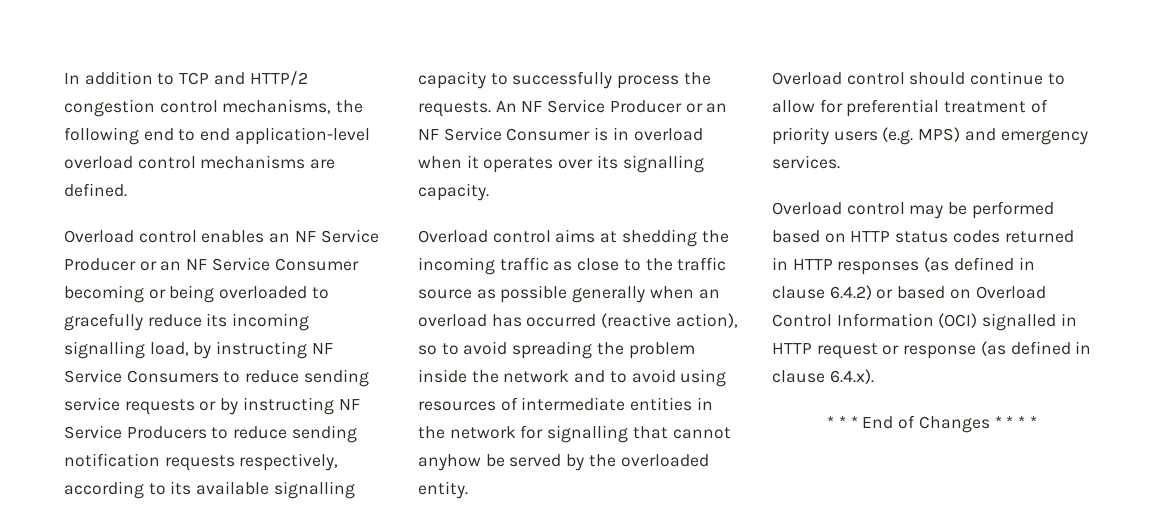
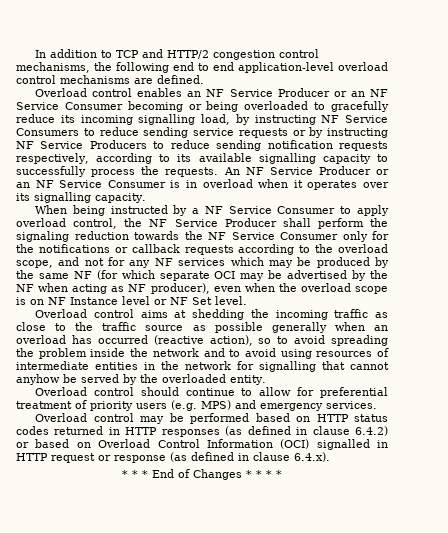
(489, 192) none -> [35,205,389,216] [16,218,388,229] [16,231,389,242] [16,244,388,255] [16,257,390,268] [16,270,389,281] [16,283,388,294] [16,296,247,305] // When being instructed by a NF Service Consumer to apply overload control, the NF Service Producer shall perform the signaling reduction towards the NF Service Consumer only for the notifications or callback requests according to the overload scope, and not for any NF services which may be produced by the same NF (for which separate OCI may be advertised by the NF when acting as NF producer), even when the overload scope is on NF Instance level or NF Set level.

